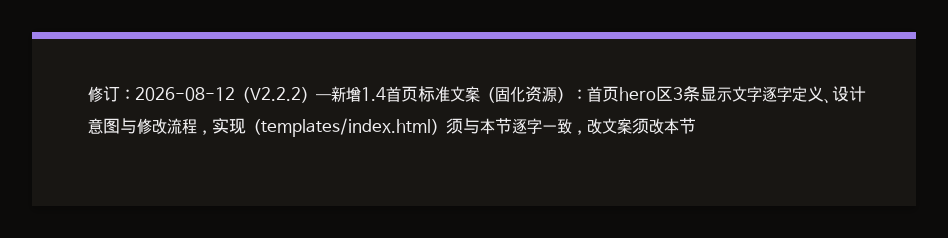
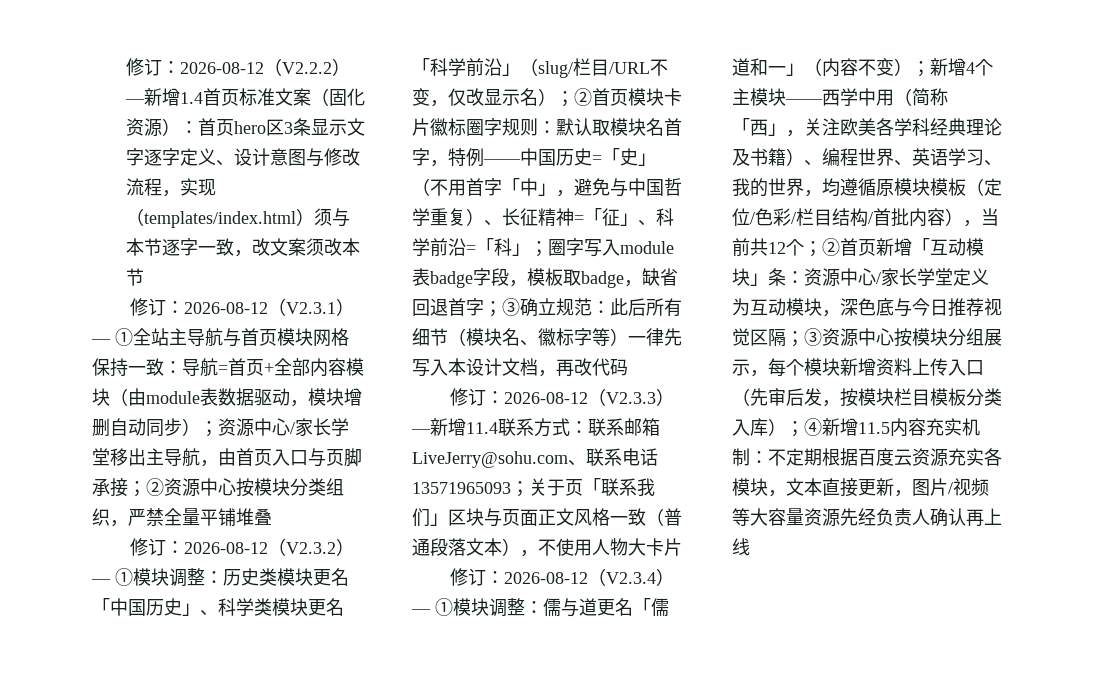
(697, 126) none -> [129,298,354,316] [91,328,349,347] [92,358,364,377] [92,388,362,407] [92,418,349,437] [92,448,362,467] [92,478,344,497] [92,508,272,527] [129,538,354,556] [91,568,349,587] [92,598,344,616] [412,58,668,78] [412,88,682,107] [412,118,682,136] [412,148,656,167] [412,178,682,197] [412,208,674,226] [412,238,674,257] [412,268,678,288] [412,298,682,317] [412,328,682,346] [412,358,628,377] [449,388,674,406] [411,418,660,437] [412,448,658,468] [412,478,655,497] [412,508,682,527] [412,538,682,557] [449,568,674,586] [411,598,669,617] [732,58,993,77] [732,88,948,106] [732,118,1002,137] [732,148,1002,166] [732,178,1002,197] [732,208,999,227] [732,238,984,257] [732,268,989,287] [732,298,1002,317] [732,328,1002,347] [732,358,984,377] [732,388,1002,407] [732,418,980,437] [732,448,1002,467] [732,478,989,497] [732,508,1002,527] [732,538,750,556] // 修订：2026-08-12（V2.3.1）— ①全站主导航与首页模块网格保持一致：导航=首页+全部内容模块（由module表数据驱动，模块增删自动同步）；资源中心/家长学堂移出主导航，由首页入口与页脚承接；②资源中心按模块分类组织，严禁全量平铺堆叠 // 修订：2026-08-12（V2.3.2）— ①模块调整：历史类模块更名「中国历史」、科学类模块更名「科学前沿」（slug/栏目/URL不变，仅改显示名）；②首页模块卡片徽标圈字规则：默认取模块名首字，特例——中国历史=「史」（不用首字「中」，避免与中国哲学重复）、长征精神=「征」、科学前沿=「科」；圈字写入module表badge字段，模板取badge，缺省回退首字；③确立规范：此后所有细节（模块名、徽标字等）一律先写入本设计文档，再改代码 // 修订：2026-08-12（V2.3.3）—新增11.4联系方式：联系邮箱LiveJerry@sohu.com、联系电话13571965093；关于页「联系我们」区块与页面正文风格一致（普通段落文本），不使用人物大卡片 // 修订：2026-08-12（V2.3.4）— ①模块调整：儒与道更名「儒道和一」（内容不变）；新增4个主模块——西学中用（简称「西」，关注欧美各学科经典理论及书籍）、编程世界、英语学习、我的世界，均遵循原模块模板（定位/色彩/栏目结构/首批内容），当前共12个；②首页新增「互动模块」条：资源中心/家长学堂定义为互动模块，深色底与今日推荐视觉区隔；③资源中心按模块分组展示，每个模块新增资料上传入口（先审后发，按模块栏目模板分类入库）；④新增11.5内容充实机制：不定期根据百度云资源充实各模块，文本直接更新，图片/视频等大容量资源先经负责人确认再上线

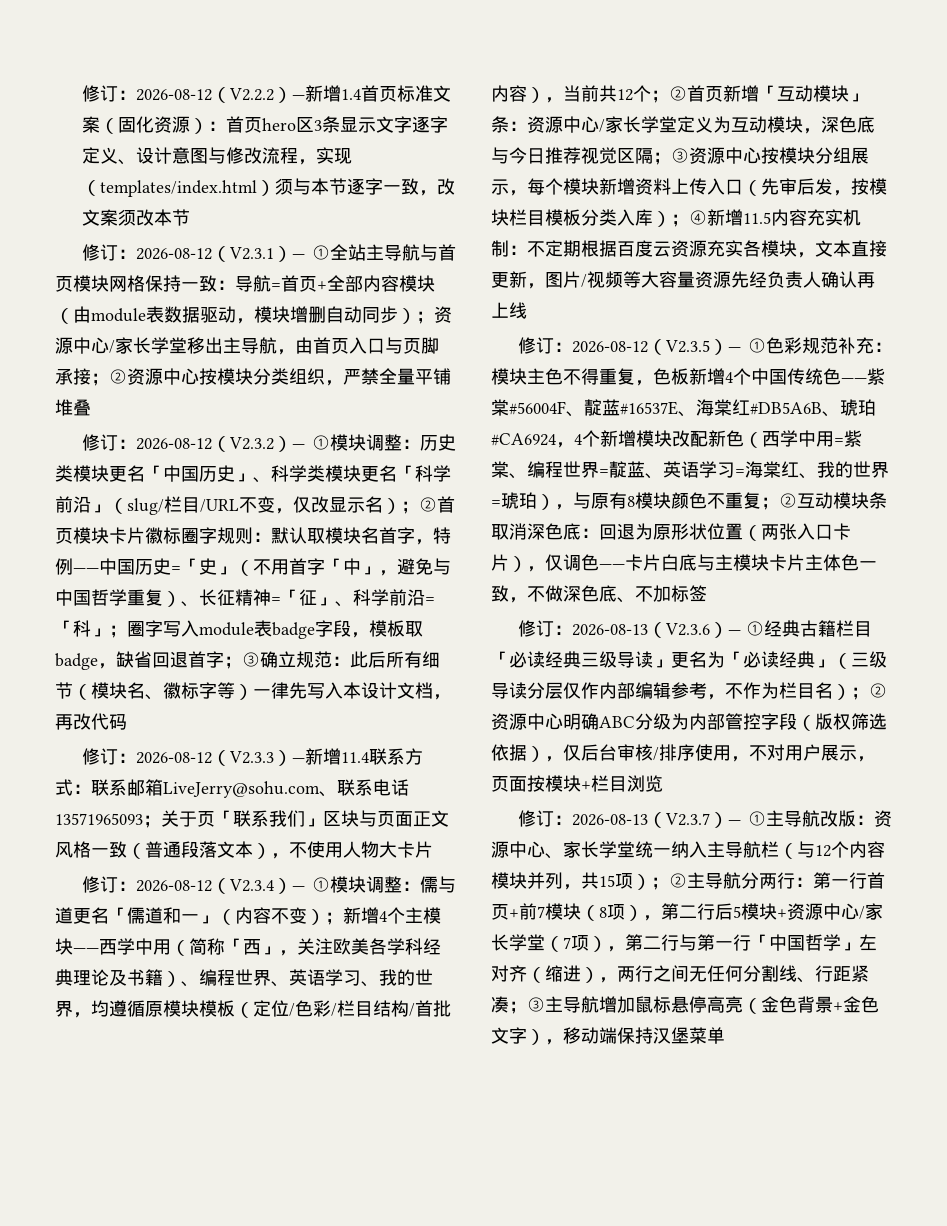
(750, 547) none -> [518,337,892,355] [491,368,885,386] [491,399,876,417] [491,430,862,448] [491,461,889,479] [491,492,887,510] [491,523,851,541] [491,554,877,572] [491,585,707,603] [518,620,873,638] [491,651,887,669] [491,682,887,700] [491,713,887,731] [491,744,875,762] [491,775,663,792] [518,810,892,828] [491,841,885,859] [491,872,885,890] [491,903,883,921] [491,934,877,952] [491,965,869,983] [491,996,879,1014] [491,1027,725,1045] // 修订：2026-08-12（V2.3.5）— ①色彩规范补充：模块主色不得重复，色板新增4个中国传统色——紫棠#56004F、靛蓝#16537E、海棠红#DB5A6B、琥珀#CA6924，4个新增模块改配新色（西学中用=紫棠、编程世界=靛蓝、英语学习=海棠红、我的世界=琥珀），与原有8模块颜色不重复；②互动模块条取消深色底：回退为原形状位置（两张入口卡片），仅调色——卡片白底与主模块卡片主体色一致，不做深色底、不加标签 // 修订：2026-08-13（V2.3.6）— ①经典古籍栏目「必读经典三级导读」更名为「必读经典」（三级导读分层仅作内部编辑参考，不作为栏目名）；②资源中心明确ABC分级为内部管控字段（版权筛选依据），仅后台审核/排序使用，不对用户展示，页面按模块+栏目浏览 // 修订：2026-08-13（V2.3.7）— ①主导航改版：资源中心、家长学堂统一纳入主导航栏（与12个内容模块并列，共15项）；②主导航分两行：第一行首页+前7模块（8项），第二行后5模块+资源中心/家长学堂（7项），第二行与第一行「中国哲学」左对齐（缩进），两行之间无任何分割线、行距紧凑；③主导航增加鼠标悬停高亮（金色背景+金色文字），移动端保持汉堡菜单

